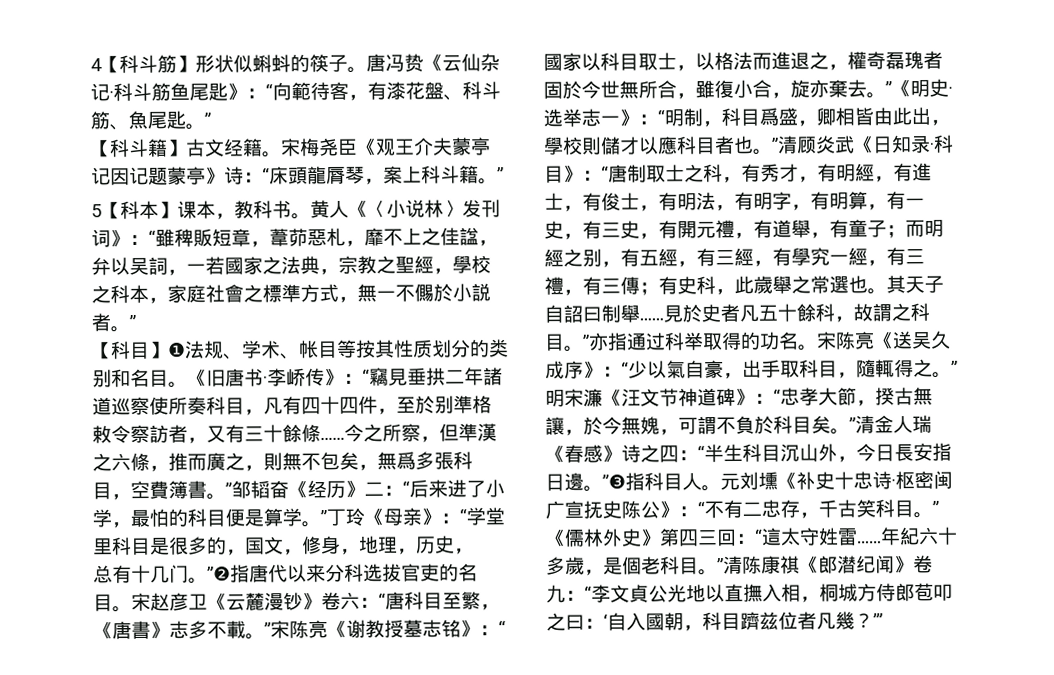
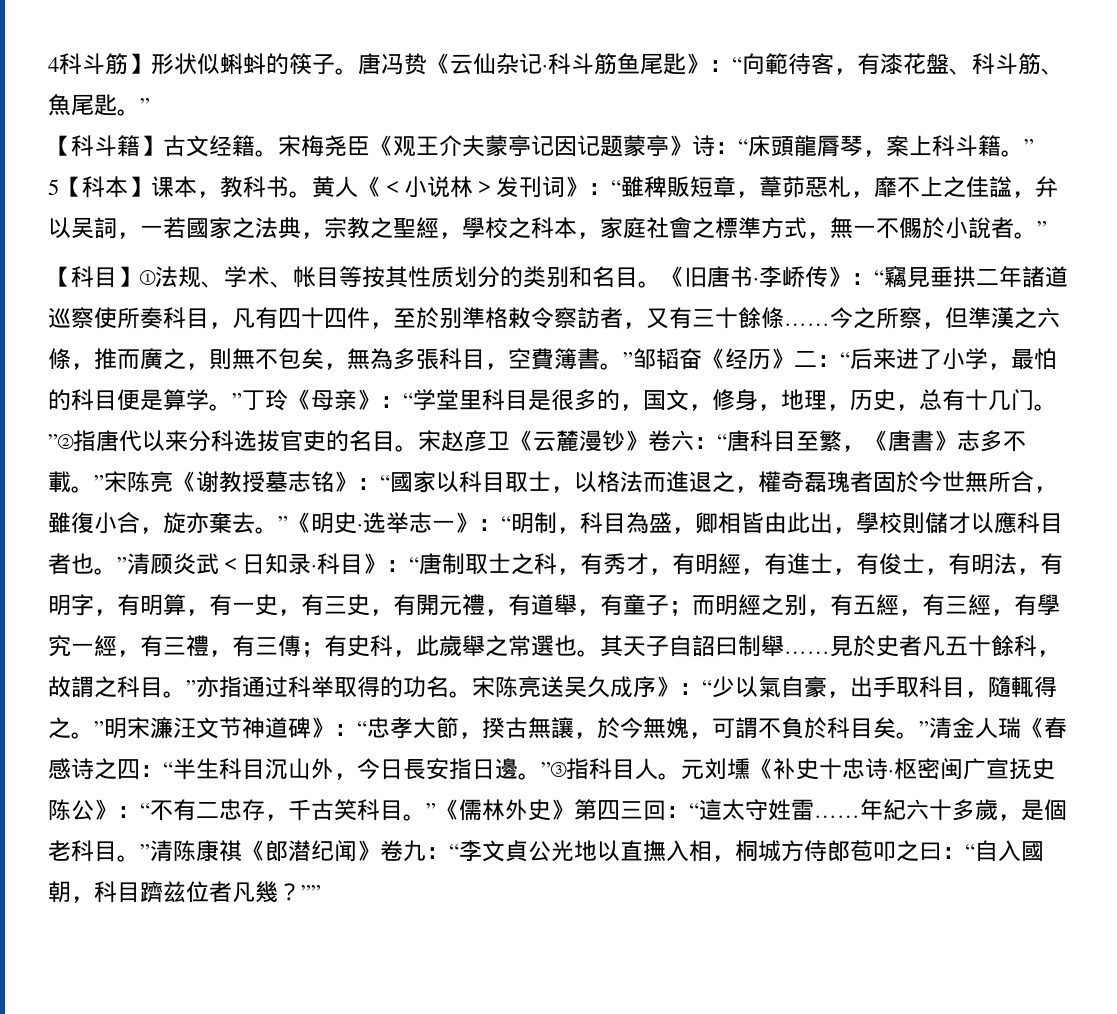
[100,55,120,74] 【 -> (59, 64) none
[367,199,463,218] 〈小说林〉 -> [381,176,496,198] ＜小说林＞
[471,283,491,302] 説 -> [968,217,991,239] 說
[168,341,186,358] ❶ -> [140,270,156,285] ①
[396,451,416,470] 爲 -> [370,348,393,370] 為
(474, 551) // -> (919, 407) none
[207,565,231,582] ”❷ -> [48,434,74,449] ”②
[759,107,779,126] 爲 -> [626,512,649,534] 為
[853,135,874,154] 《 -> [219,557,242,572] ＜
[873,331,894,350] 《 -> (541, 687) none
[602,388,622,407] 《 -> (173, 728) none
[602,444,622,463] 》 -> (71, 768) none
[602,473,626,490] ”❸ -> [541,762,567,777] ”③
[603,613,608,629] ‘ -> [965,844,975,859] “
[873,613,883,628] ’” -> [301,885,321,900] ””

